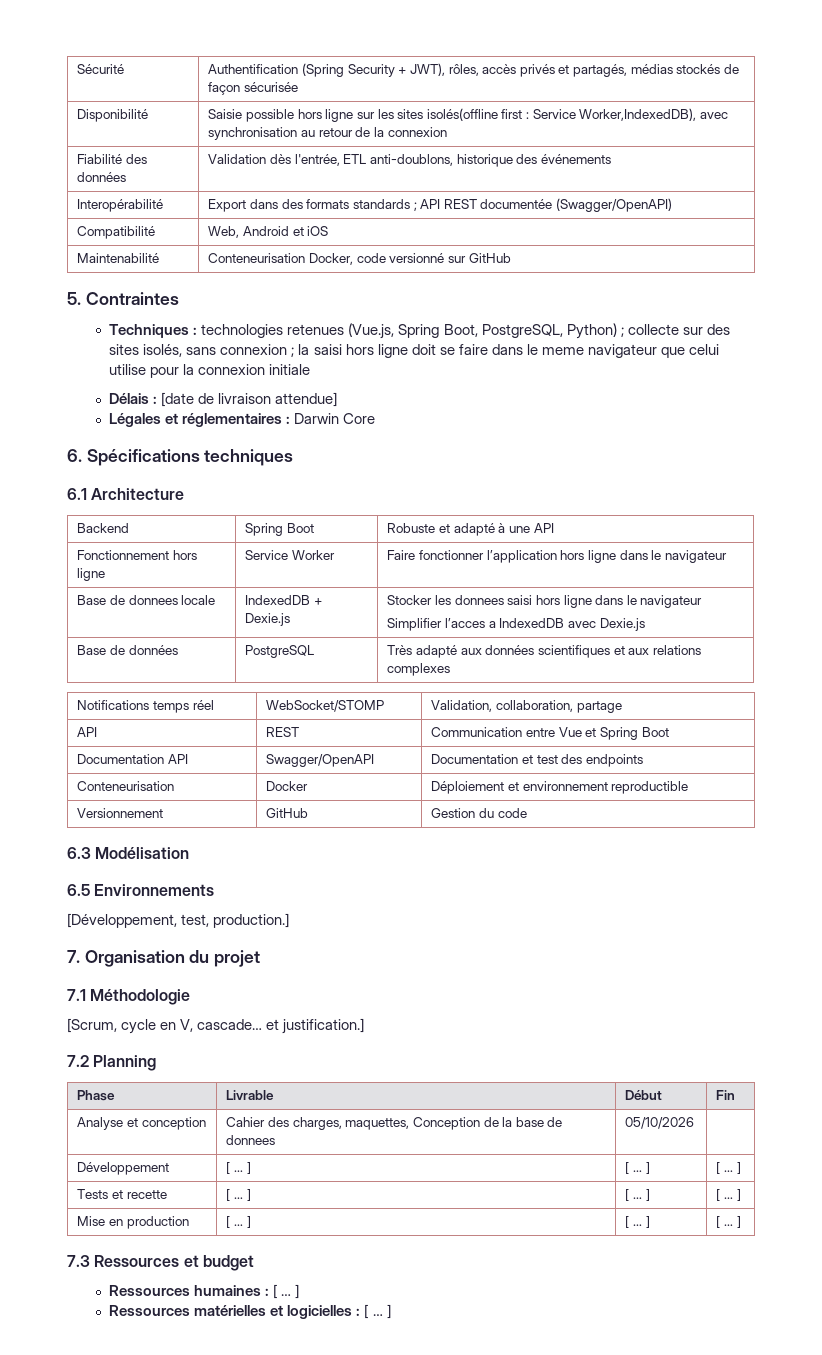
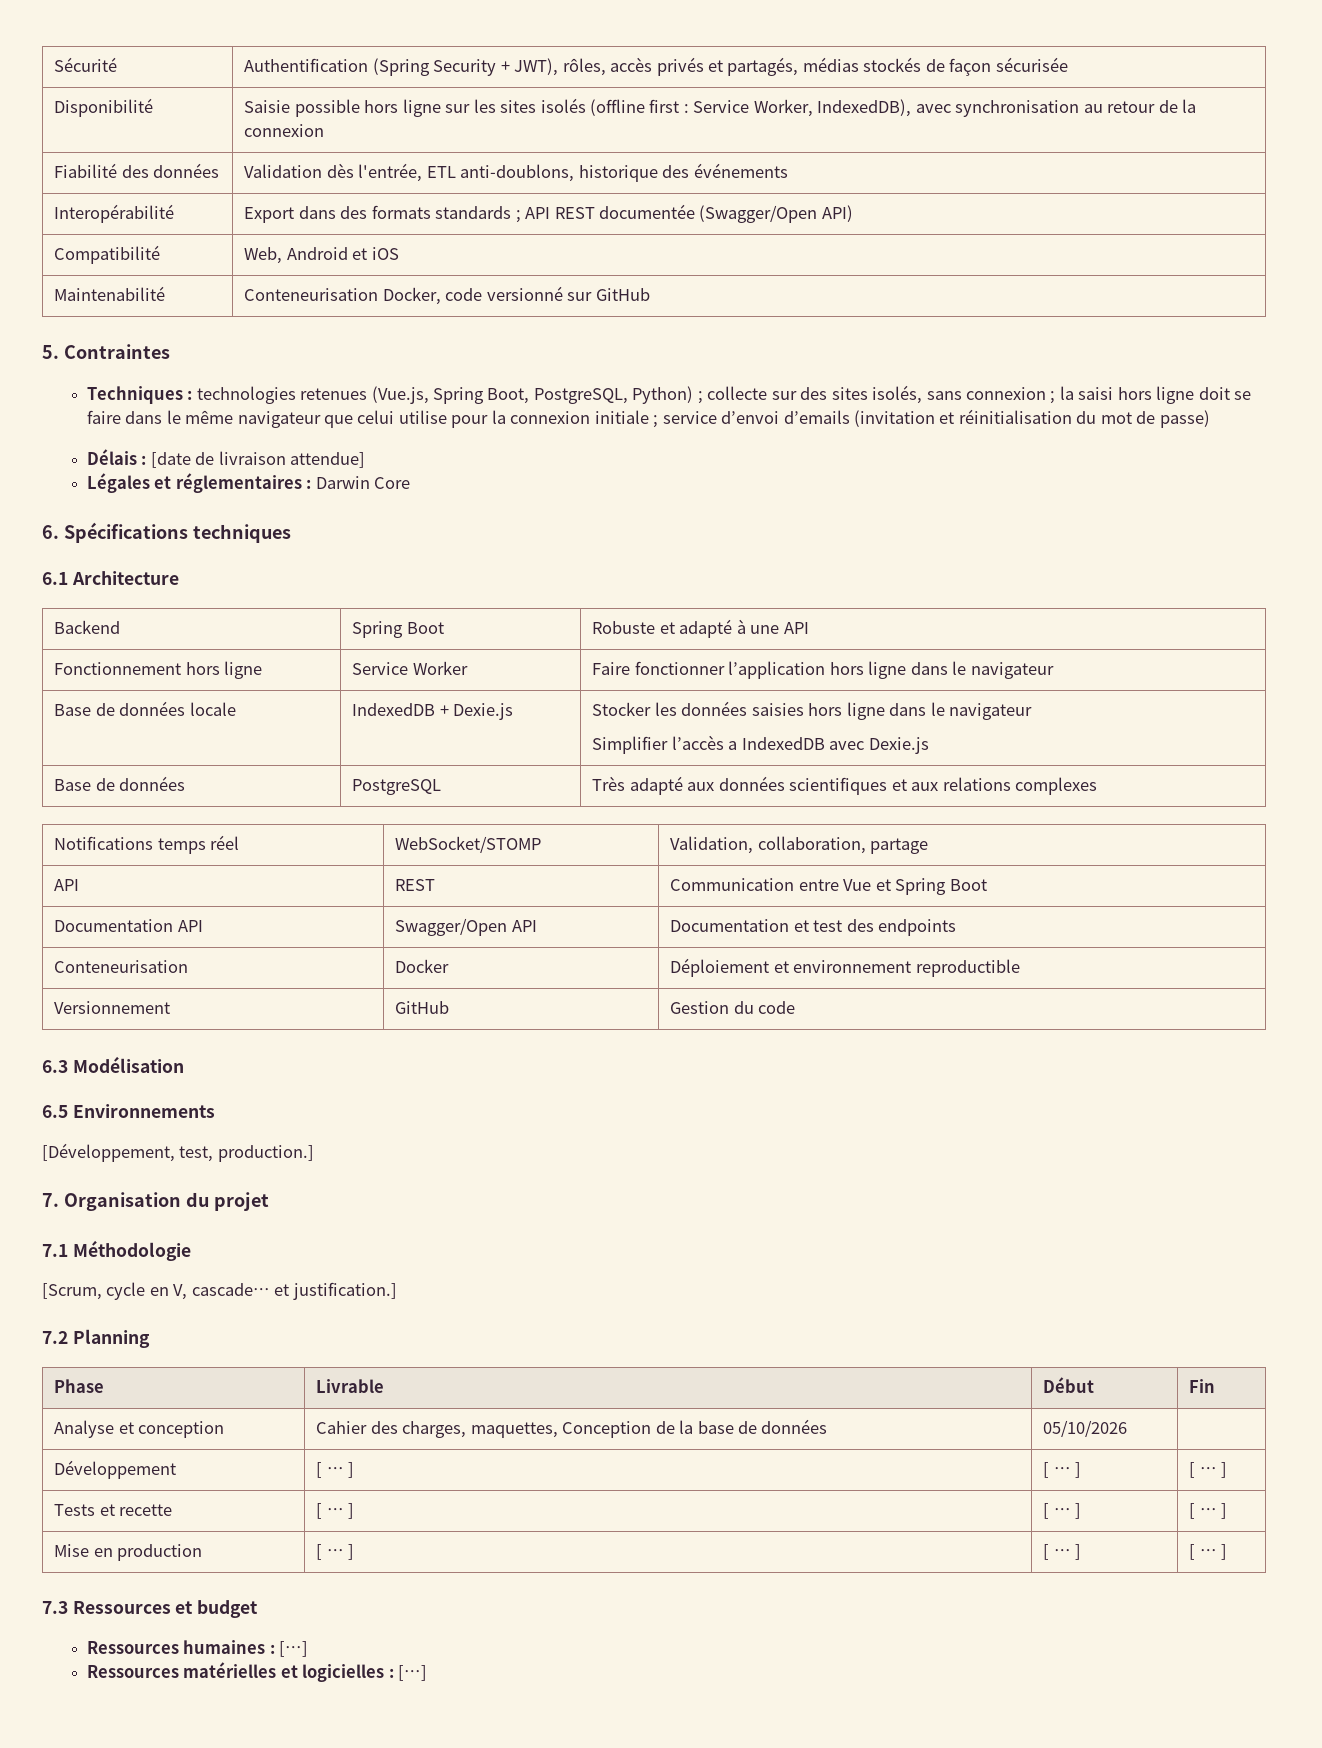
[426,108,498,121] isolés(offline -> [540,98,646,116] isolés (offline
[579,108,697,121] Worker,IndexedDB), -> [753,99,912,117] Worker, IndexedDB),
[556,198,673,212] (Swagger/OpenAPI) -> [699,205,853,223] (Swagger/Open API)
[541,347,584,355] meme -> [185,410,234,424] même
(311, 369) none -> [653,409,1210,428] ; service d’envoi d’emails (invitation et réinitialisation du mot de passe)
[128,595,178,605] donnees -> [119,701,186,716] données
[454,595,533,605] donnees saisi -> [681,701,804,716] données saisies
[444,618,485,628] l’acces -> [671,735,724,750] l’accès
[266,754,375,767] Swagger/OpenAPI -> [395,918,537,936] Swagger/Open API
[226,1135,276,1145] donnees -> [761,1419,828,1434] données
[273,1284,300,1299] [ … ] -> [279,1641,309,1657] […]
[364,1304,391,1319] [ … ] -> [398,1665,428,1681] […]

